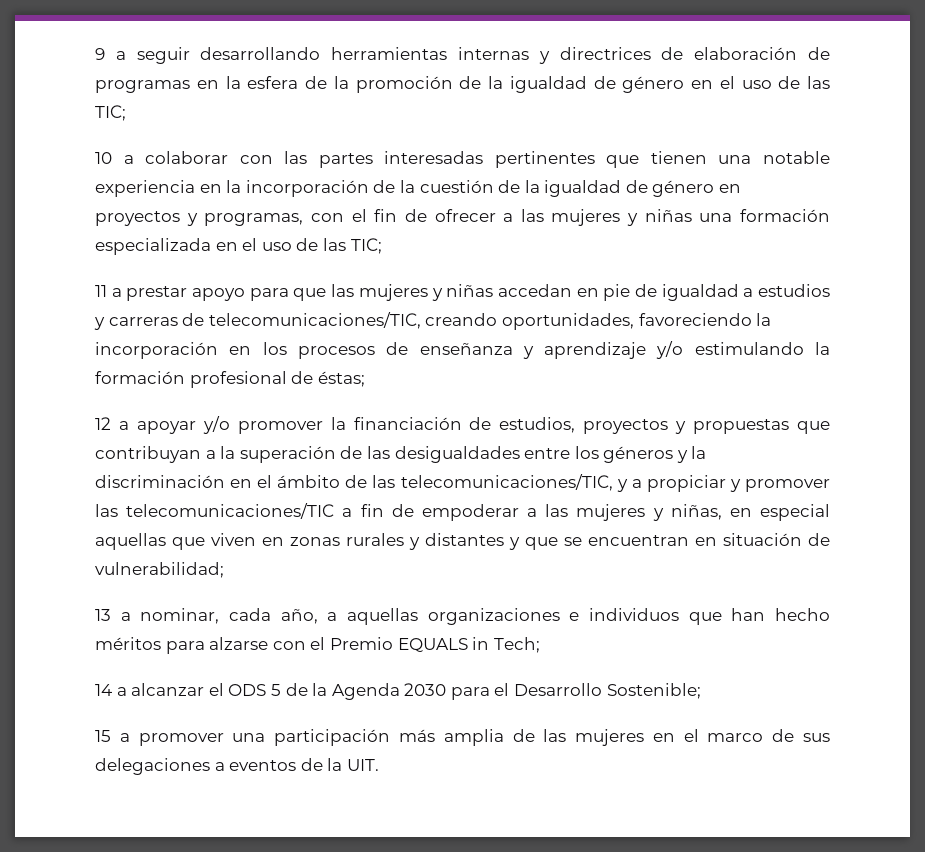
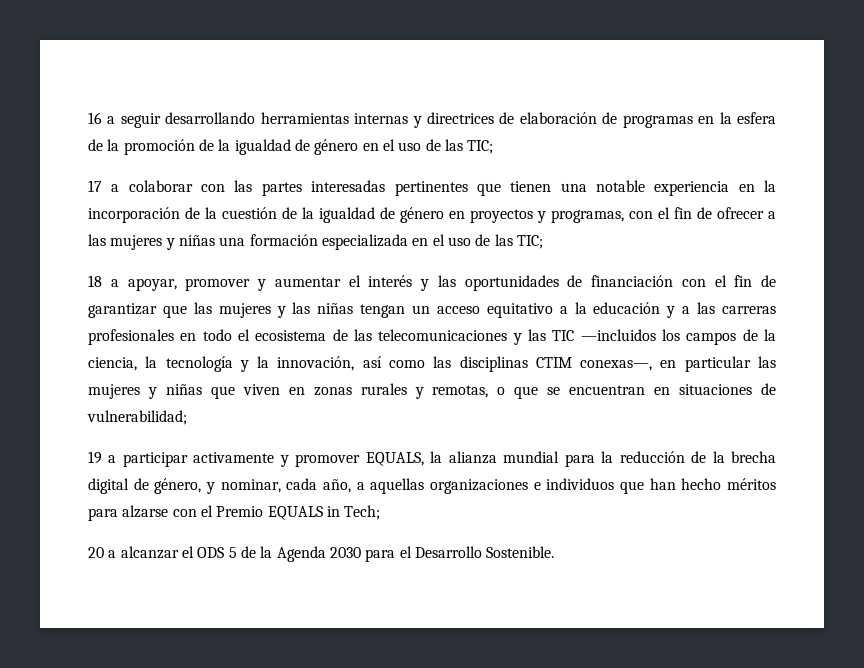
[95,48,105,60] 9 -> [88,112,102,124] 16
[95,152,112,164] 10 -> [88,180,102,192] 17
[95,284,830,301] [94,312,772,330] [95,341,830,359] [95,371,365,388] [95,416,830,434] [95,446,707,463] [95,474,831,492] [95,503,830,521] [95,533,166,550] 11 a prestar apoyo para que las mujeres y niñas accedan en pie de igualdad a estudios y carreras de telecomunicaciones/TIC, creando oportunidades, favoreciendo la incorporación en los procesos de enseñanza y aprendizaje y/o estimulando la formación profesional de éstas; // 12 a apoyar y/o promover la financiación de estudios, proyectos y propuestas que contribuyan a la superación de las desigualdades entre los géneros y la discriminación en el ámbito de las telecomunicaciones/TIC, y a propiciar y promover las telecomunicaciones/TIC a fin de empoderar a las mujeres y niñas, en especial aquellas -> [88,275,776,291] [88,302,776,318] [88,329,777,345] [88,356,777,372] [88,384,202,399] 18 a apoyar, promover y aumentar el interés y las oportunidades de financiación con el fin de garantizar que las mujeres y las niñas tengan un acceso equitativo a la educación y a las carreras profesionales en todo el ecosistema de las telecomunicaciones y las TIC —incluidos los campos de la ciencia, la tecnología y la innovación, así como las disciplinas CTIM conexas—, en particular las mujeres y niñas
[425,533,520,550] distantes y -> [432,385,506,398] remotas, o
[723,533,802,546] situación -> [679,384,753,395] situaciones
[95,609,131,621] 13 a -> [88,451,777,467] [88,478,215,494] 19 a participar activamente y promover EQUALS, la alianza mundial para la reducción de la brecha digital de género, y
[95,684,112,696] 14 -> [88,547,104,558] 20
[606,683,701,699] [95,729,831,746] [95,758,379,775] Sostenible; // 15 a promover una participación más amplia de las mujeres en el marco de sus delegaciones a eventos de la UIT. -> [486,546,555,558] Sostenible.

